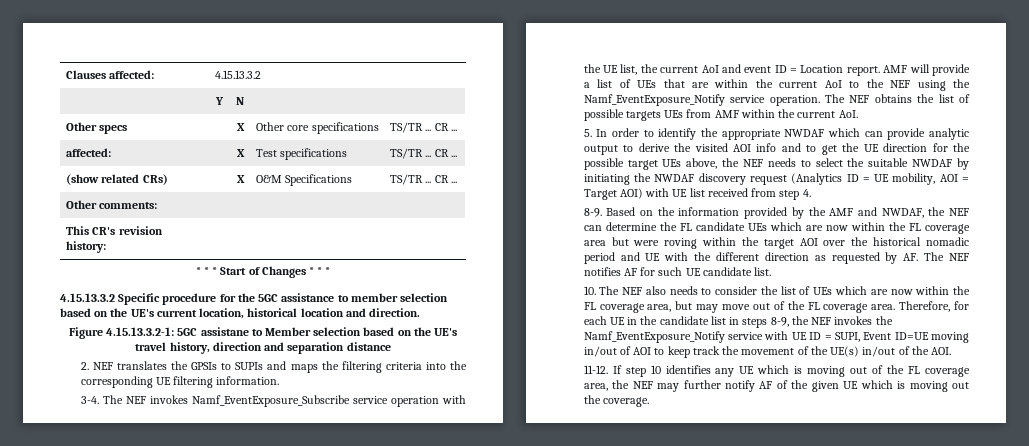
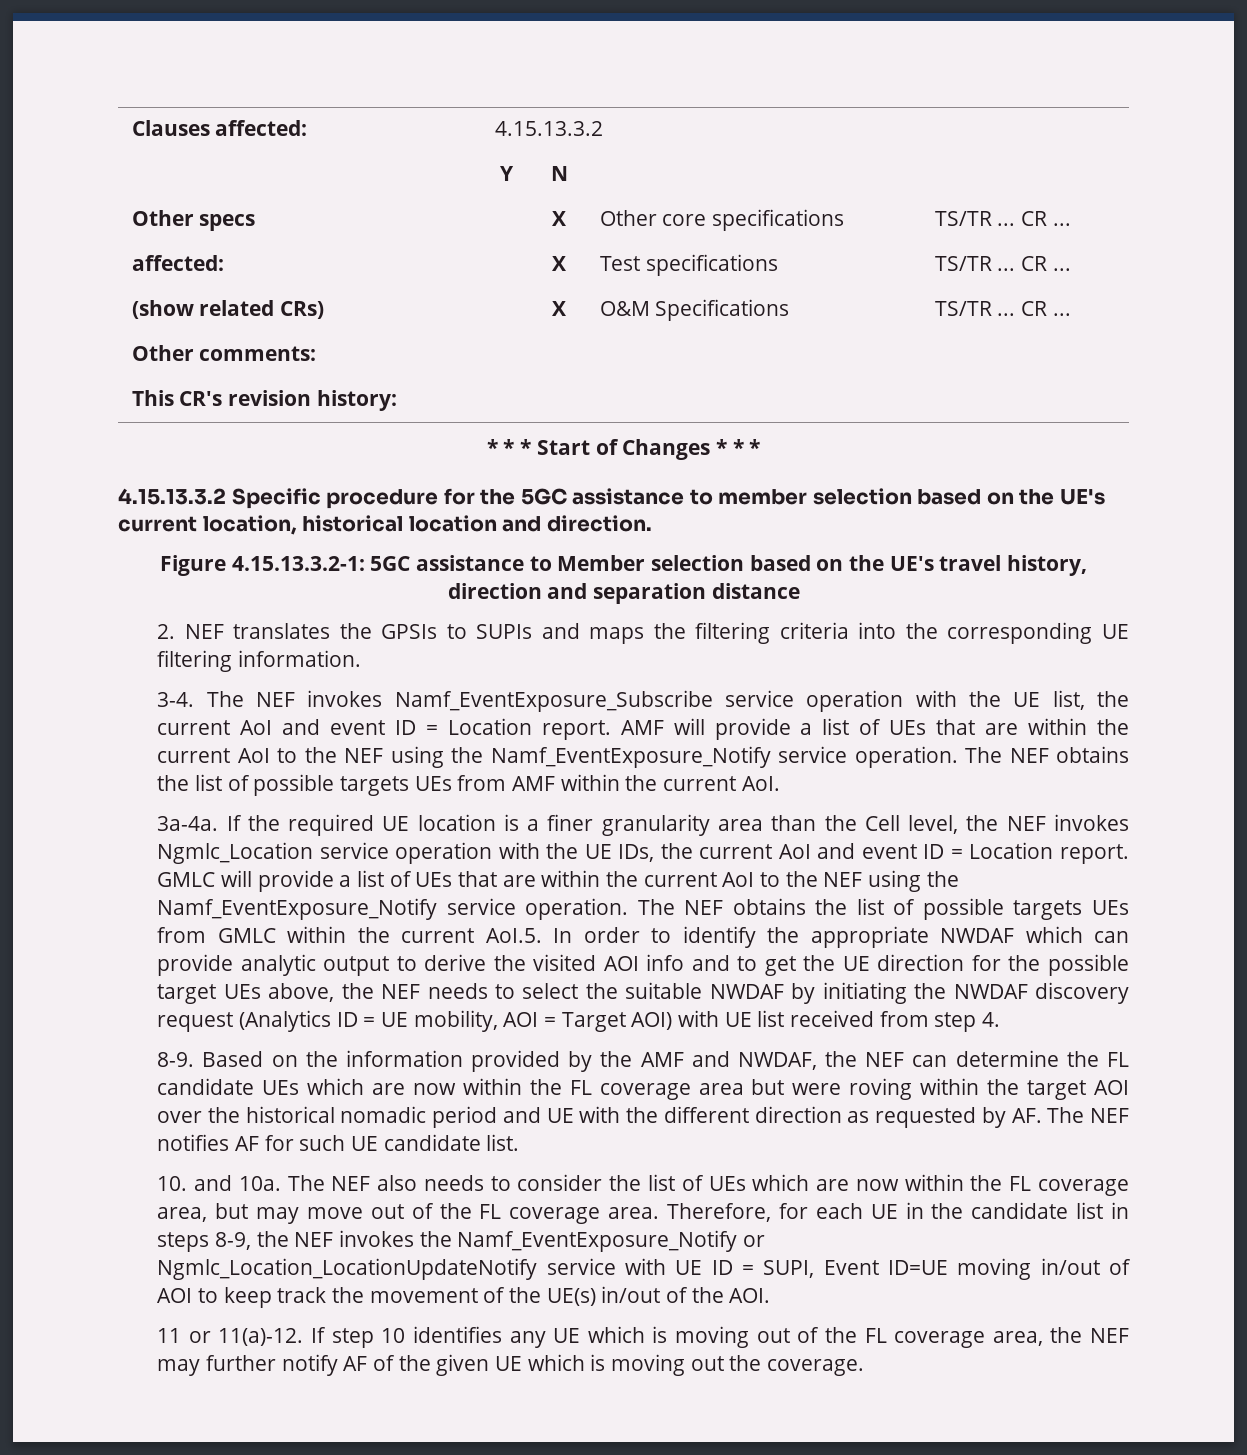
[200,327,249,336] assistane -> [416,555,525,571] assistance
[583,129,592,137] 5. -> [157,814,1130,836] [157,842,1129,864] [157,870,959,892] [157,898,1129,920] [157,926,542,943] 3a-4a. If the required UE location is a finer granularity area than the Cell level, the NEF invokes Ngmlc_Location service operation with the UE IDs, the current AoI and event ID = Location report. GMLC will provide a list of UEs that are within the current AoI to the NEF using the Namf_EventExposure_Notify service operation. The NEF obtains the list of possible targets UEs from GMLC within the current AoI.5.
(596, 290) none -> [194,1175,281,1191] and 10a.
(725, 337) none -> [742,1235,765,1247] [157,1258,538,1280] or Ngmlc_Location_LocationUpdateNotify
[583,365,608,374] 11-12. -> [157,1328,304,1346] 11 or 11(a)-12.

